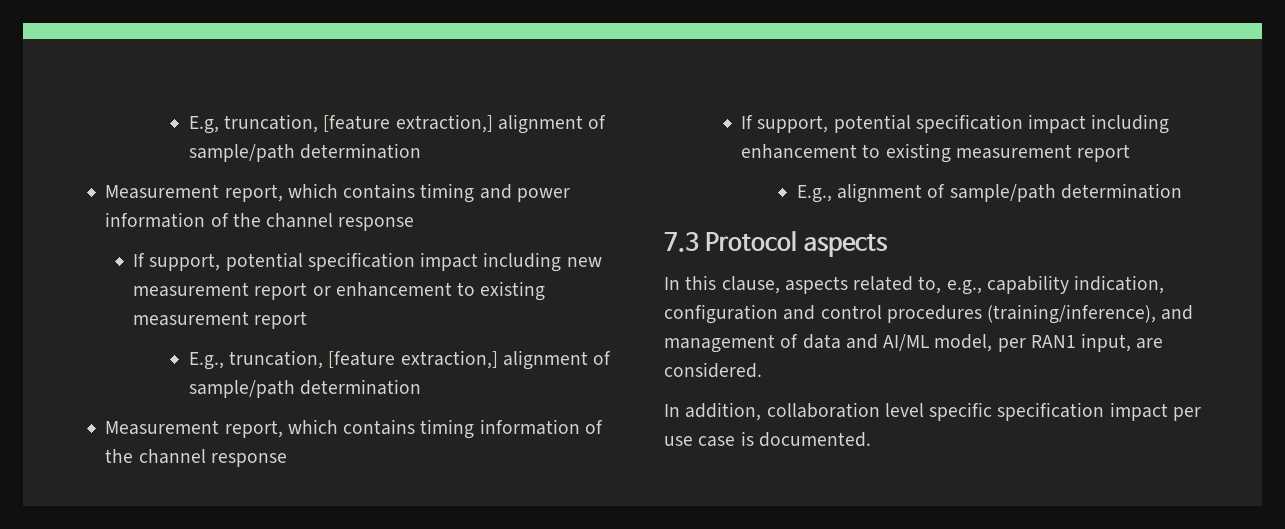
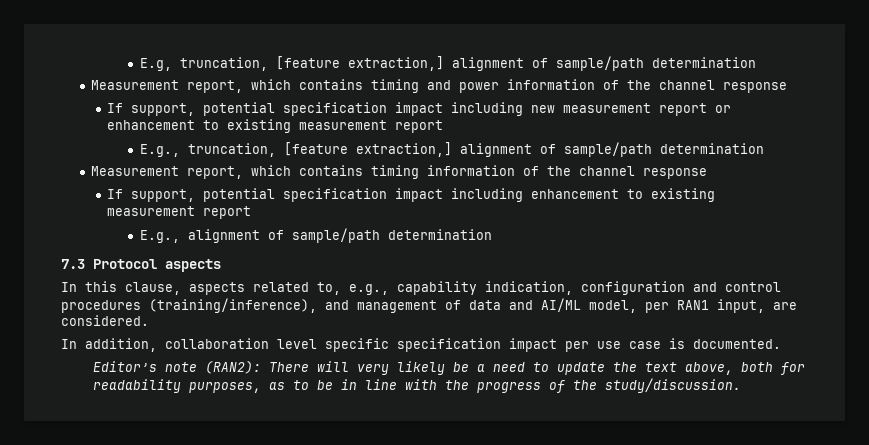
(871, 439) none -> [93,361,806,375] [93,378,742,393] // Editor’s note (RAN2): There will very likely be a need to update the text above, both for readability purposes, as to be in line with the progress of the study/discussion.

